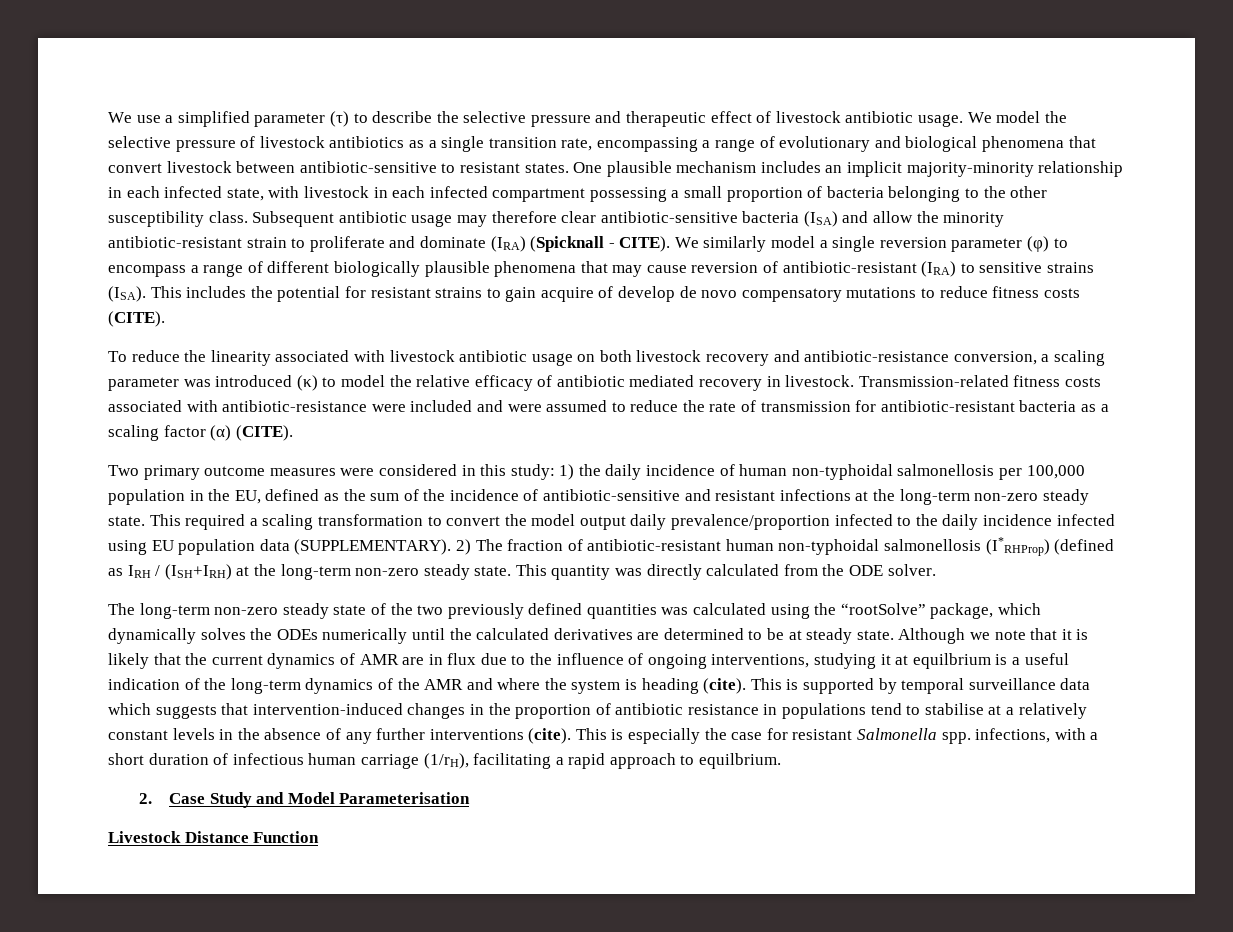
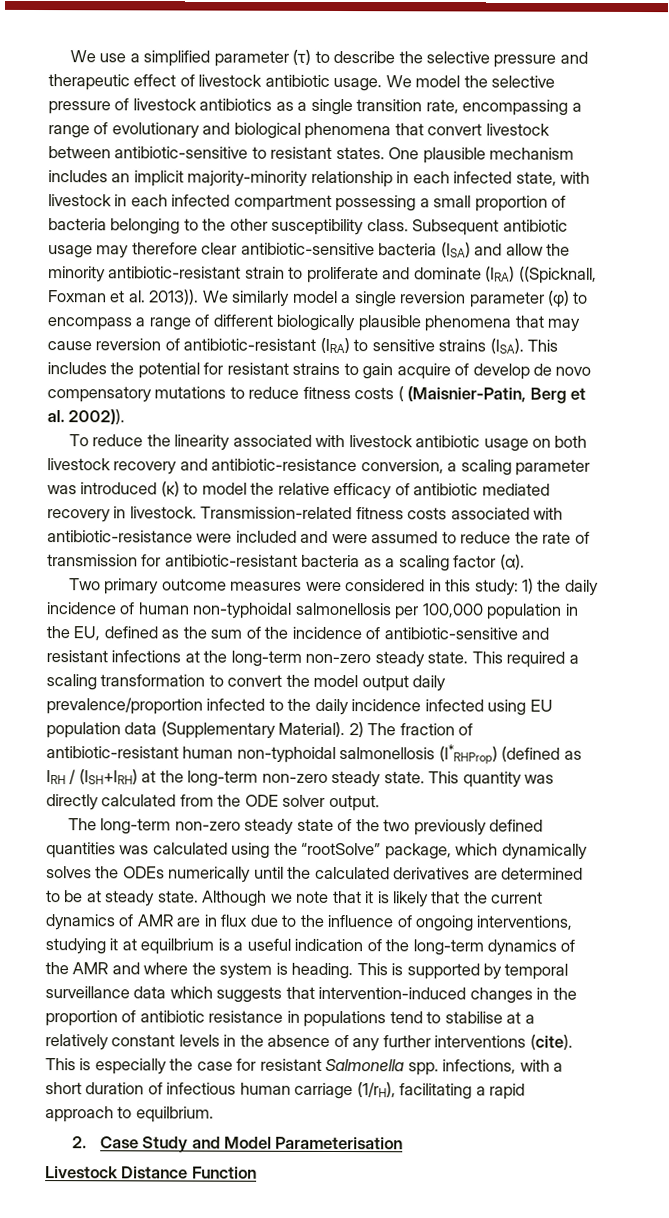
[530,236,671,252] (Spicknall - CITE). -> [518,266,597,284] [48,289,200,305] ((Spicknall, Foxman et al. 2013)).
[108,311,165,327] (CITE). -> [397,386,587,404] [47,409,126,425] ( (Maisnier‐Patin, Berg et al. 2002)).
[210,425,293,441] (α) (CITE). -> [499,554,525,570] (α).
[294,539,452,555] (SUPPLEMENTARY). -> [160,721,346,739] (Supplementary Material).
[887,564,936,576] solver. -> [282,794,380,812] solver output.
[641,678,747,694] heading (cite). -> [291,962,354,980] heading.

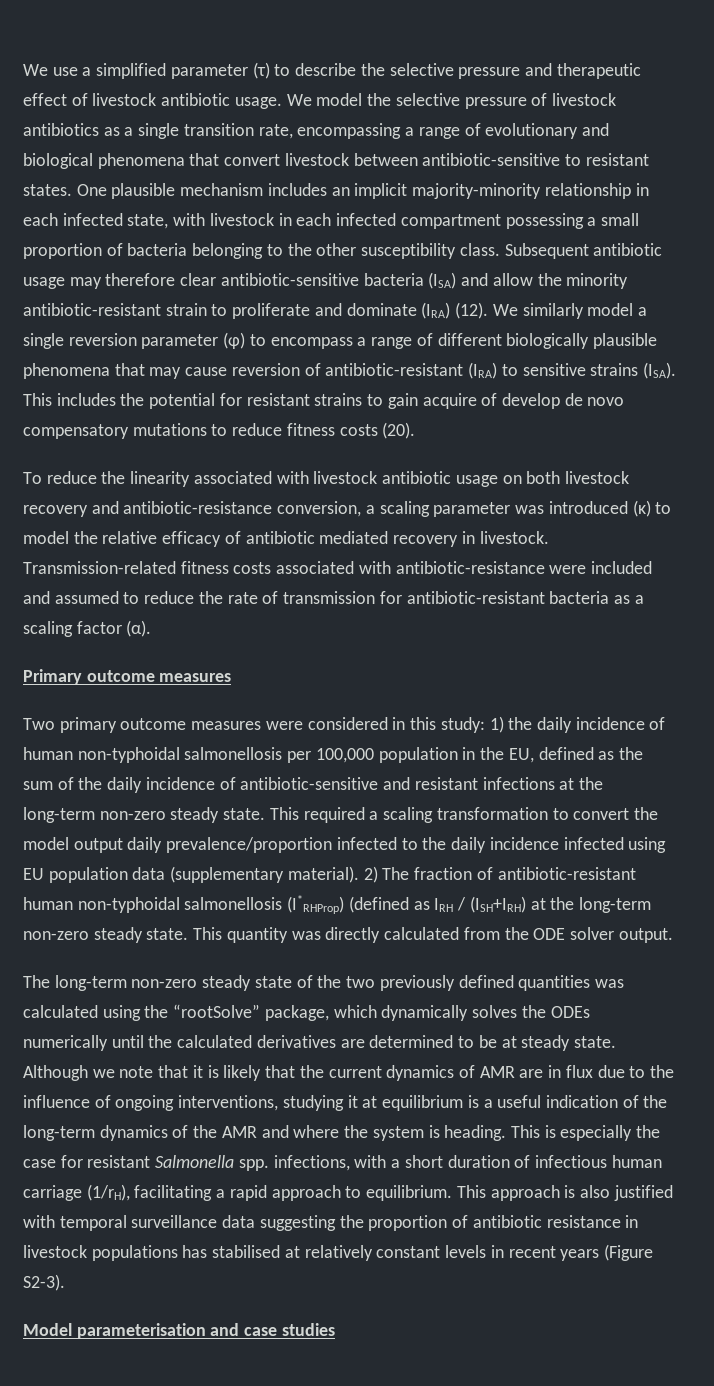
[518,266,597,284] [48,289,200,305] ((Spicknall, Foxman et al. 2013)). -> [455,302,489,319] (12).
[397,386,587,404] [47,409,126,425] ( (Maisnier‐Patin, Berg et al. 2002)). -> [382,422,416,439] (20).
[331,533,368,544] were -> (50, 597) none
(525, 562) none -> [23,669,232,685] // Primary outcome measures
(289, 632) none -> [107,777,143,793] daily
[160,721,346,739] (Supplementary Material). -> [170,866,359,883] (supplementary material).
[140,938,215,955] equilbrium -> [382,1095,464,1111] equilibrium
[406,963,569,980] [45,986,577,1004] [45,1010,535,1028] [45,1034,573,1052] [45,1058,92,1071] supported by temporal surveillance data which suggests that intervention-induced changes in the proportion of antibiotic resistance in populations tend to stabilise at a relatively constant levels in the absence of any further interventions (cite). This is -> (556, 1131) none
[135,1106,214,1123] [72,1136,404,1153] [45,1166,257,1179] equilbrium. // 2. Case Study and Model Parameterisation // Livestock Distance Function -> [366,1185,673,1201] [23,1215,639,1231] [23,1244,653,1261] [23,1274,65,1291] [23,1323,335,1339] equilibrium. This approach is also justified with temporal surveillance data suggesting the proportion of antibiotic resistance in livestock populations has stabilised at relatively constant levels in recent years (Figure S2-3). // Model parameterisation and case studies

